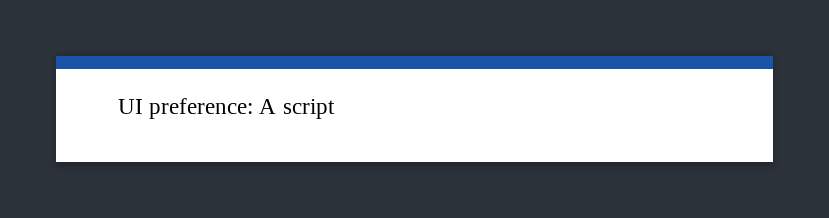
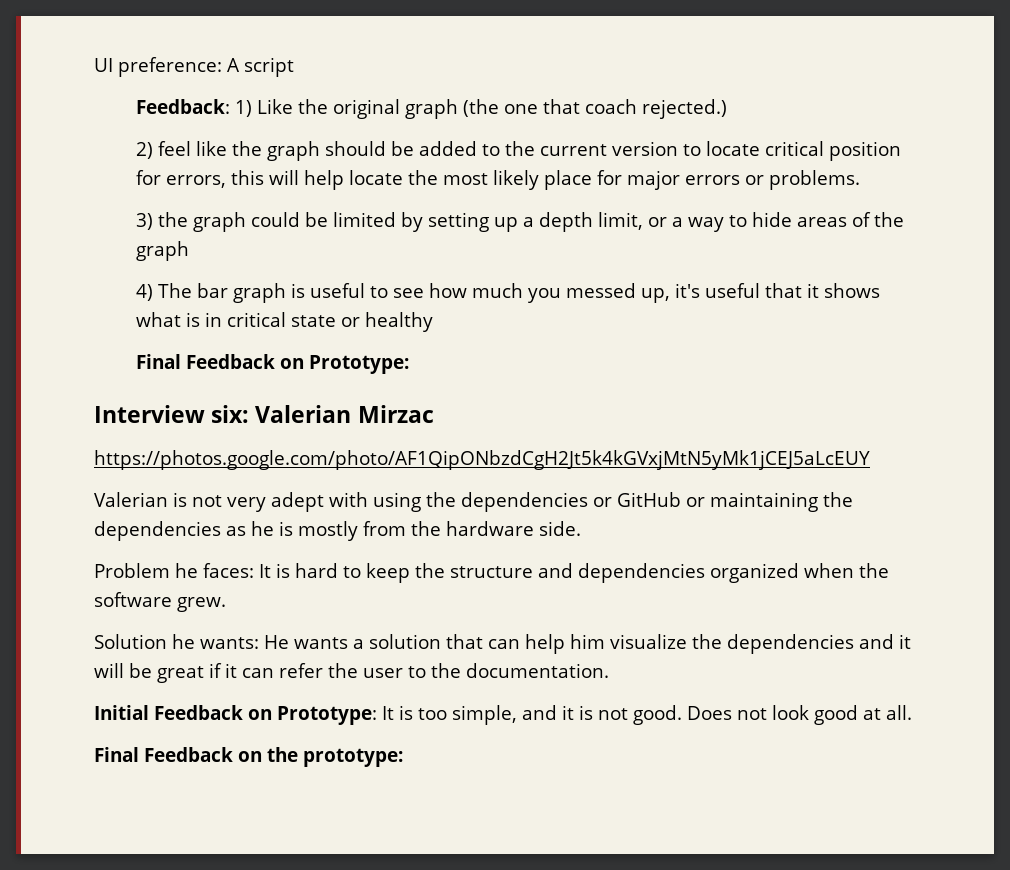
(335, 109) none -> [135,99,727,119] [135,141,901,161] [135,170,860,190] [135,212,904,232] [135,241,189,261] [135,283,880,303] [135,312,433,332] [135,354,409,374] [94,405,434,423] [94,450,870,470] [94,492,853,512] [94,521,581,541] [94,563,889,583] [94,592,226,612] [94,634,911,654] [94,663,609,683] [94,705,912,725] [94,747,403,767] // Feedback: 1) Like the original graph (the one that coach rejected.) // 2) feel like the graph should be added to the current version to locate critical position for errors, this will help locate the most likely place for major errors or problems. // 3) the graph could be limited by setting up a depth limit, or a way to hide areas of the graph // 4) The bar graph is useful to see how much you messed up, it's useful that it shows what is in critical state or healthy // Final Feedback on Prototype: // Interview six: Valerian Mirzac // https://photos.google.com/photo/AF1QipONbzdCgH2Jt5k4kGVxjMtN5yMk1jCEJ5aLcEUY // Valerian is not very adept with using the dependencies or GitHub or maintaining the dependencies as he is mostly from the hardware side. // Problem he faces: It is hard to keep the structure and dependencies organized when the software grew. // Solution he wants: He wants a solution that can help him visualize the dependencies and it will be great if it can refer the user to the documentation. // Initial Feedback on Prototype: It is too simple, and it is not good. Does not look good at all. // Final Feedback on the prototype:

